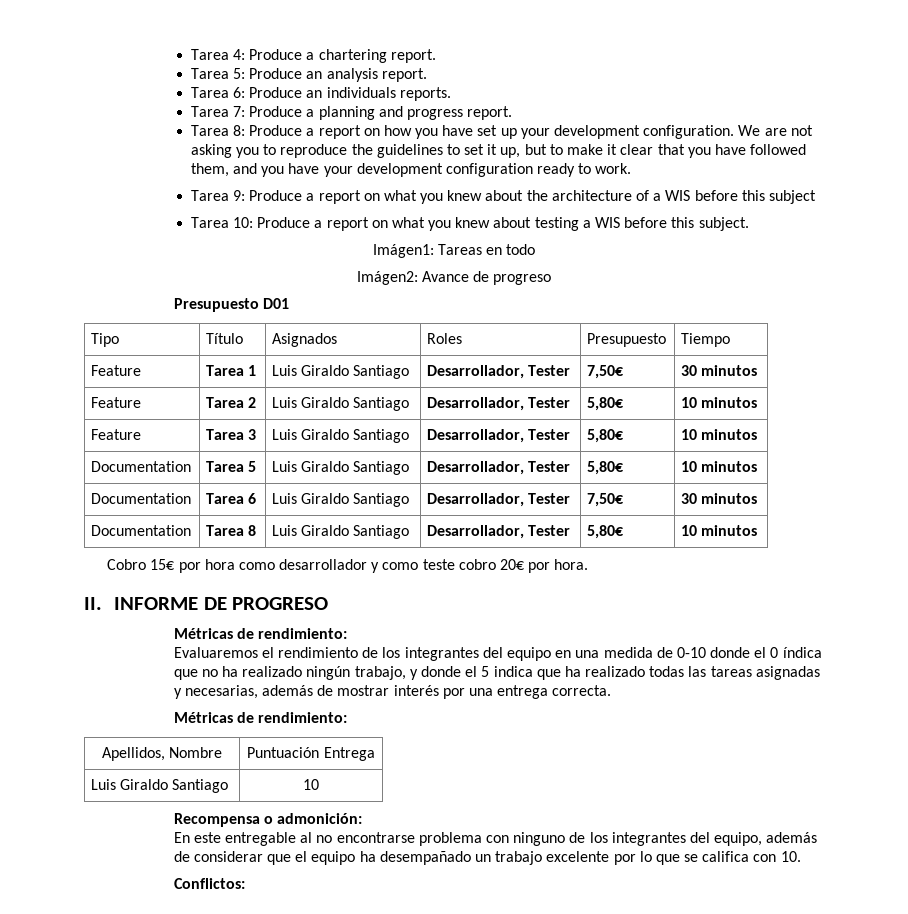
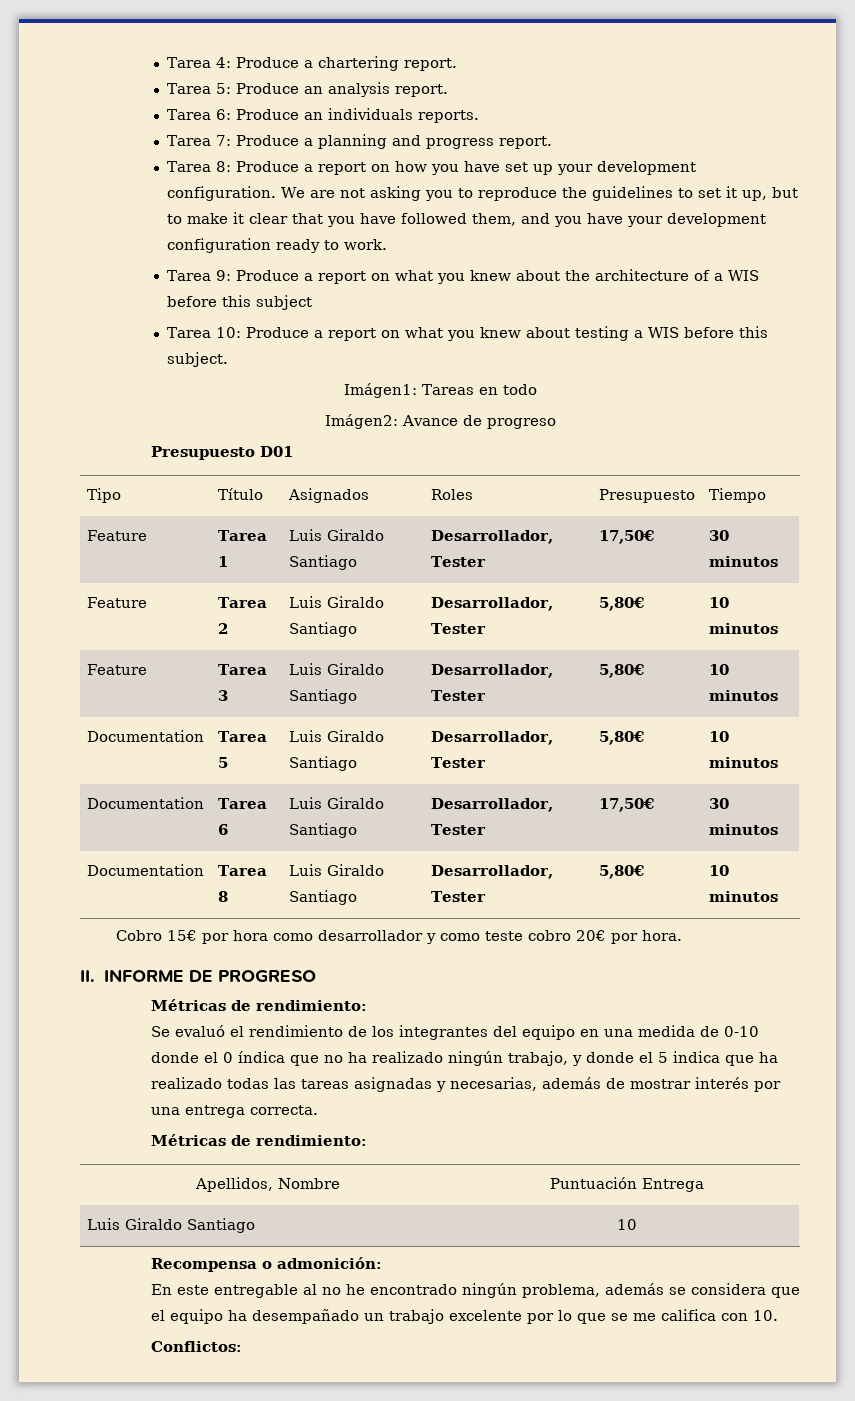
[587,365,625,379] 7,50€ -> [598,530,654,544] 17,50€
[587,493,625,507] 7,50€ -> [598,798,654,812] 17,50€
[173,647,258,658] Evaluaremos -> [150,1025,225,1037] Se evaluó
[336,832,818,846] [173,851,263,862] encontrarse problema con ninguno de los integrantes del equipo, además de considerar -> [345,1283,766,1298] he encontrado ningún problema, además se considera
(699, 858) none -> [632,1313,656,1321] me

